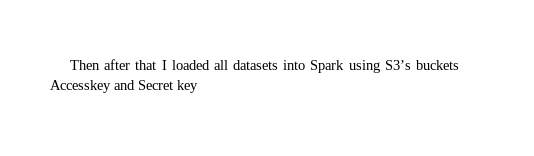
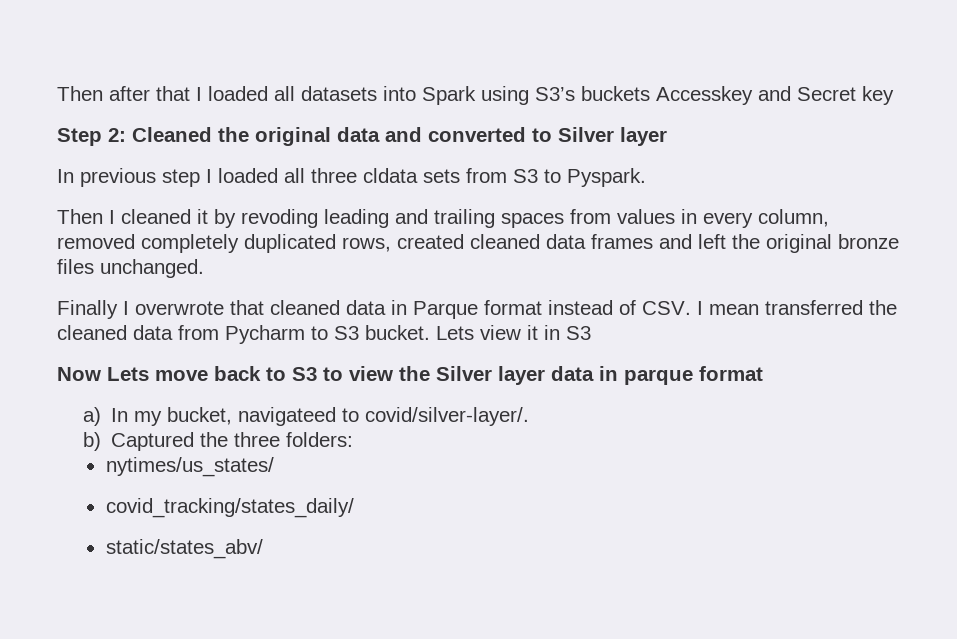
(198, 86) none -> [57,127,667,146] [57,168,646,187] [57,209,829,228] [57,234,899,253] [57,259,204,278] [57,300,897,319] [57,325,591,344] [57,366,763,385] [83,407,530,426] [83,432,354,451] [105,457,274,477] [105,498,354,518] [105,539,263,559] // Step 2: Cleaned the original data and converted to Silver layer // In previous step I loaded all three cldata sets from S3 to Pyspark. // Then I cleaned it by revoding leading and trailing spaces from values in every column, removed completely duplicated rows, created cleaned data frames and left the original bronze files unchanged. // Finally I overwrote that cleaned data in Parque format instead of CSV. I mean transferred the cleaned data from Pycharm to S3 bucket. Lets view it in S3 // Now Lets move back to S3 to view the Silver layer data in parque format // a) In my bucket, navigateed to covid/silver-layer/. // b) Captured the three folders: // nytimes/us_states/ // covid_tracking/states_daily/ // static/states_abv/

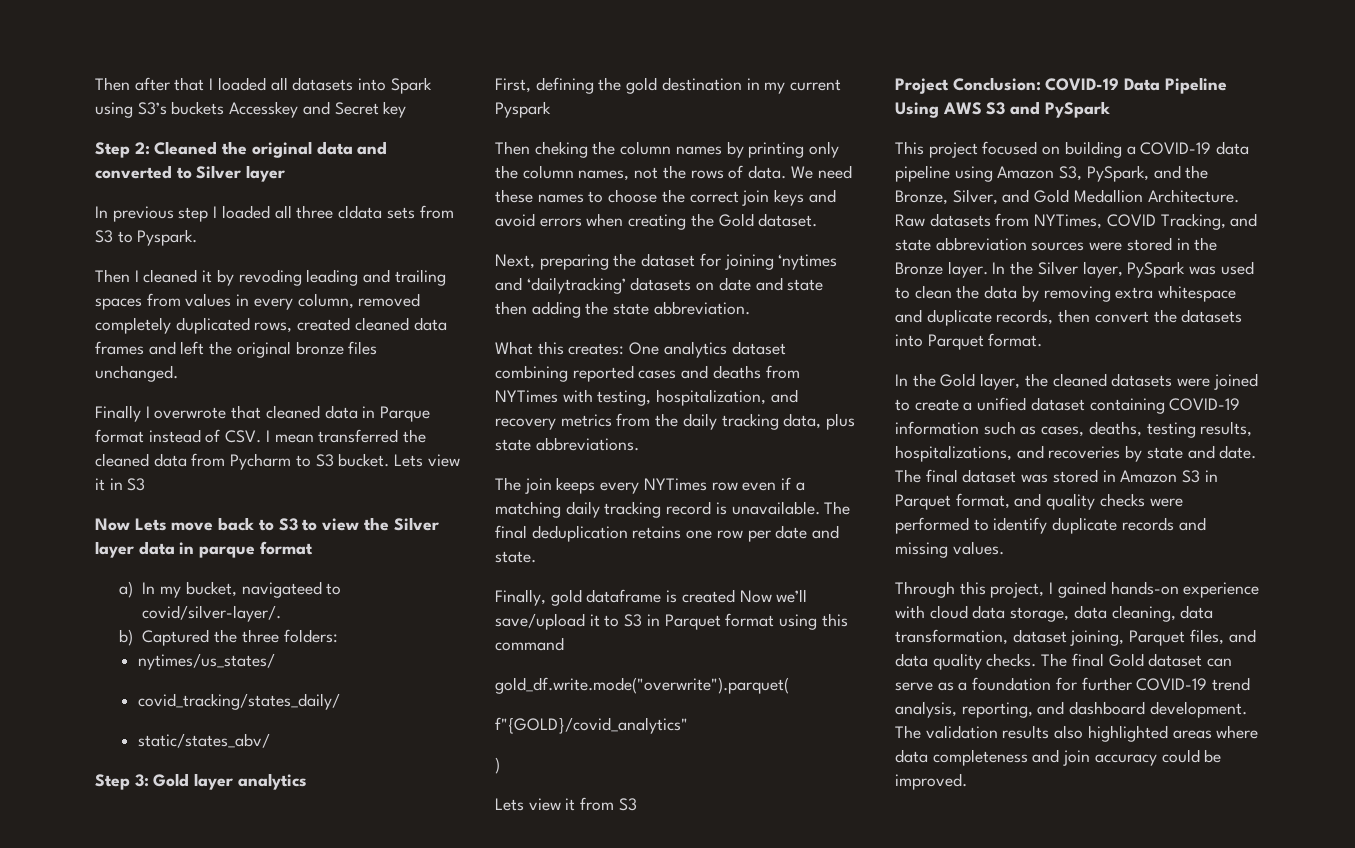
(263, 549) none -> [95,773,307,790] [495,77,842,94] [495,101,551,118] [495,141,840,158] [495,165,852,181] [495,189,836,206] [495,213,818,230] [495,253,838,270] [495,277,824,294] [495,301,750,318] [495,341,786,358] [495,365,800,382] [495,389,798,406] [495,413,856,430] [495,437,639,451] [495,477,805,494] [495,501,851,518] [495,525,840,542] [495,551,536,563] [495,589,808,606] [495,613,848,630] [495,637,564,651] [495,677,789,694] [495,717,688,734] [495,757,500,774] [495,797,637,811] [895,77,1227,94] [895,101,1110,118] [895,141,1250,158] [895,165,1209,182] [895,189,1239,205] [895,213,1258,230] [895,237,1218,251] [895,261,1254,278] [895,285,1237,302] [895,309,1243,326] [895,333,1043,350] [895,373,1258,390] [895,397,1241,414] [895,421,1253,438] [895,445,1257,462] [895,469,1218,483] [895,493,1183,510] [895,517,1206,534] [895,541,1004,558] [895,581,1260,598] [895,605,1214,622] [895,629,1256,646] [895,653,1233,670] [895,677,1251,691] [895,701,1247,718] [895,725,1259,742] [895,749,1222,766] [895,773,967,790] // Step 3: Gold layer analytics // First, defining the gold destination in my current Pyspark // Then cheking the column names by printing only the column names, not the rows of data. We need these names to choose the correct join keys and avoid errors when creating the Gold dataset. // Next, preparing the dataset for joining ‘nytimes and ‘dailytracking’ datasets on date and state then adding the state abbreviation. // What this creates: One analytics dataset combining reported cases and deaths from NYTimes with testing, hospitalization, and recovery metrics from the daily tracking data, plus state abbreviations. // The join keeps every NYTimes row even if a matching daily tracking record is unavailable. The final deduplication retains one row per date and state. // Finally, gold dataframe is created Now we’ll save/upload it to S3 in Parquet format using this command // gold_df.write.mode("overwrite").parquet( // f"{GOLD}/covid_analytics" // ) // Lets view it from S3 // Project Conclusion: COVID-19 Data Pipeline Using AWS S3 and PySpark // This project focused on building a COVID-19 data pipeline using Amazon S3, PySpark, and the Bronze, Silver, and Gold Medallion Architecture. Raw datasets from NYTimes, COVID Tracking, and state abbreviation sources were stored in the Bronze layer. In the Silver layer, PySpark was used to clean the data by removing extra whitespace and duplicate records, then convert the datasets into Parquet format. // In the Gold layer, the cleaned datasets were joined to create a unified dataset containing COVID-19 information such as cases, deaths, testing results, hospitalizations, and recoveries by state and date. The final dataset was stored in Amazon S3 in Parquet format, and quality checks were performed to identify duplicate records and missing values. // Through this project, I gained hands-on experience with cloud data storage, data cleaning, data transformation, dataset joining, Parquet files, and data quality checks. The final Gold dataset can serve as a foundation for further COVID-19 trend analysis, reporting, and dashboard development. The validation results also highlighted areas where data completeness and join accuracy could be improved.

